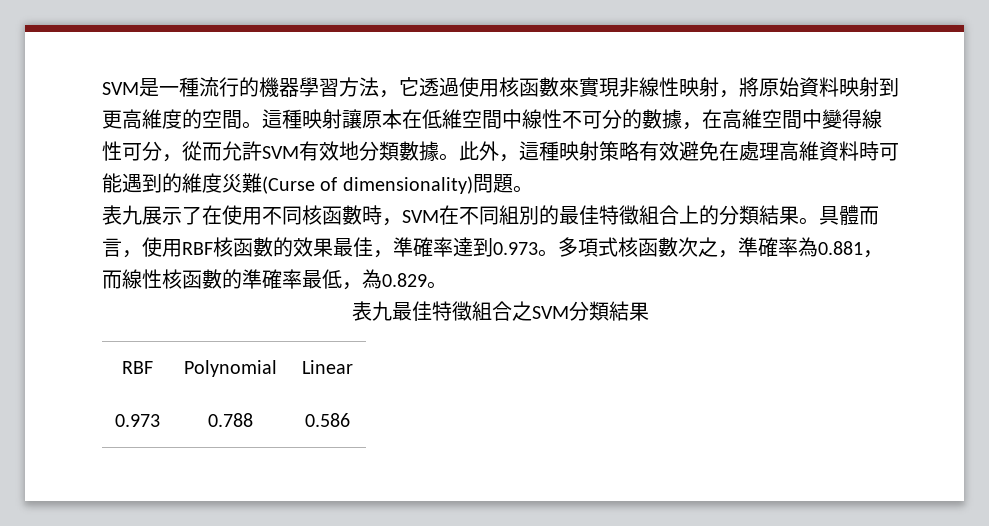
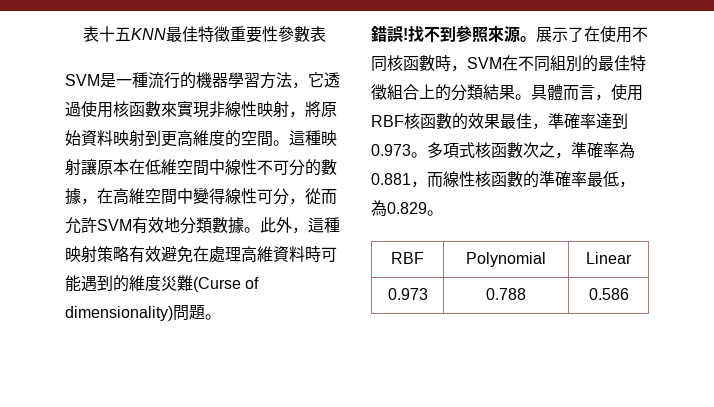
(102, 88) none -> [82,26,326,43] 表十五KNN最佳特徵重要性參數表 //
[102,205,142,225] 表九 -> [371,25,536,43] 錯誤!找不到參照來源。
[352,301,649,321] // 表九最佳特徵組合之SVM分類結果 -> (443, 213) none

